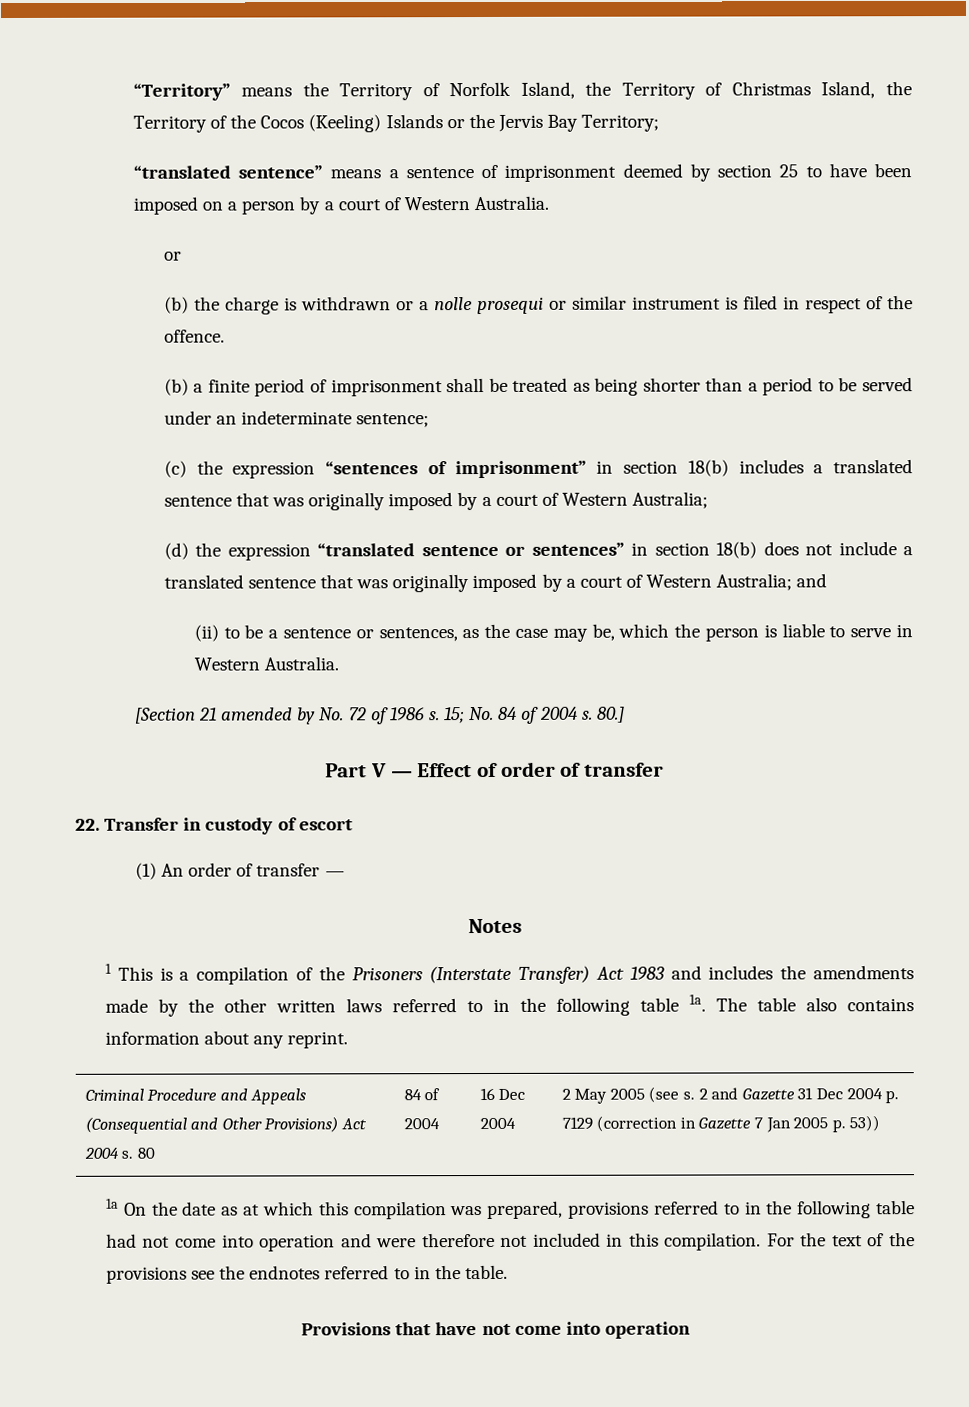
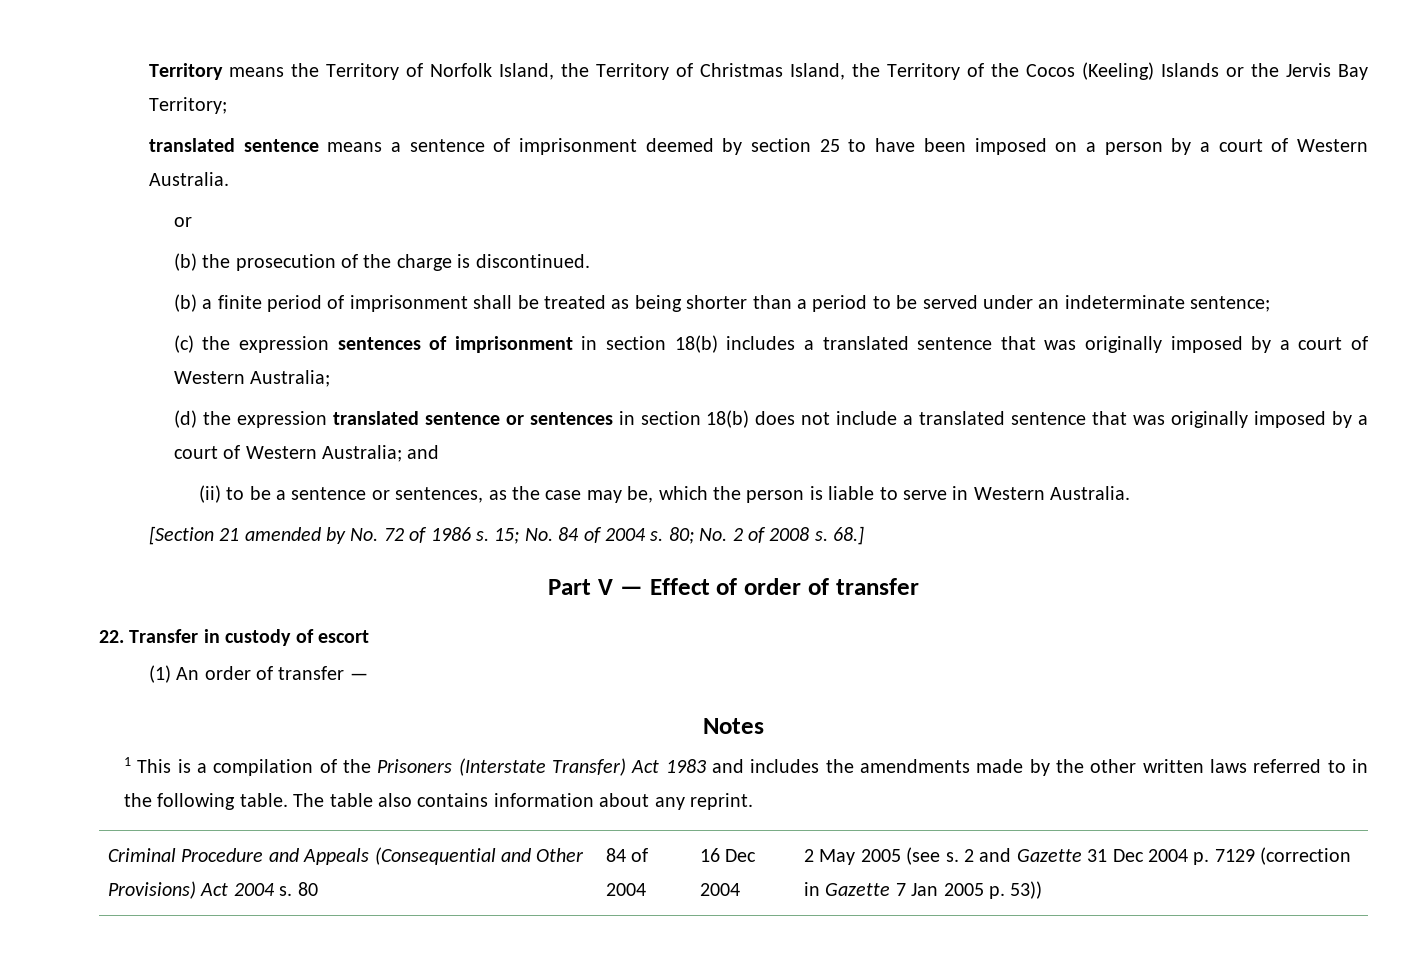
[132,83,231,101] “Territory” -> [148,63,223,80] Territory
[132,165,324,179] “translated sentence” -> [148,138,319,152] translated sentence
[224,295,914,315] [163,329,225,343] charge is withdrawn or a nolle prosequi or similar instrument is filed in respect of the offence. -> [235,254,590,271] prosecution of the charge is discontinued.
[325,460,587,479] “sentences of imprisonment” -> [337,336,573,353] sentences of imprisonment
[317,542,625,557] “translated sentence or sentences” -> [332,411,613,425] translated sentence or sentences
[596,706,625,723] 80.] -> [668,526,865,545] 80; No. 2 of 2008 s. 68.]
[639,994,706,1012] table 1a. -> [239,793,288,807] table.
[105,1198,916,1220] [105,1232,915,1252] [105,1264,508,1284] [301,1321,691,1339] // 1a On the date as at which this compilation was prepared, provisions referred to in the following table had not come into operation and were therefore not included in this compilation. For the text of the provisions see the endnotes referred to in the table. // Provisions that have not come into operation -> (1043, 890) none

